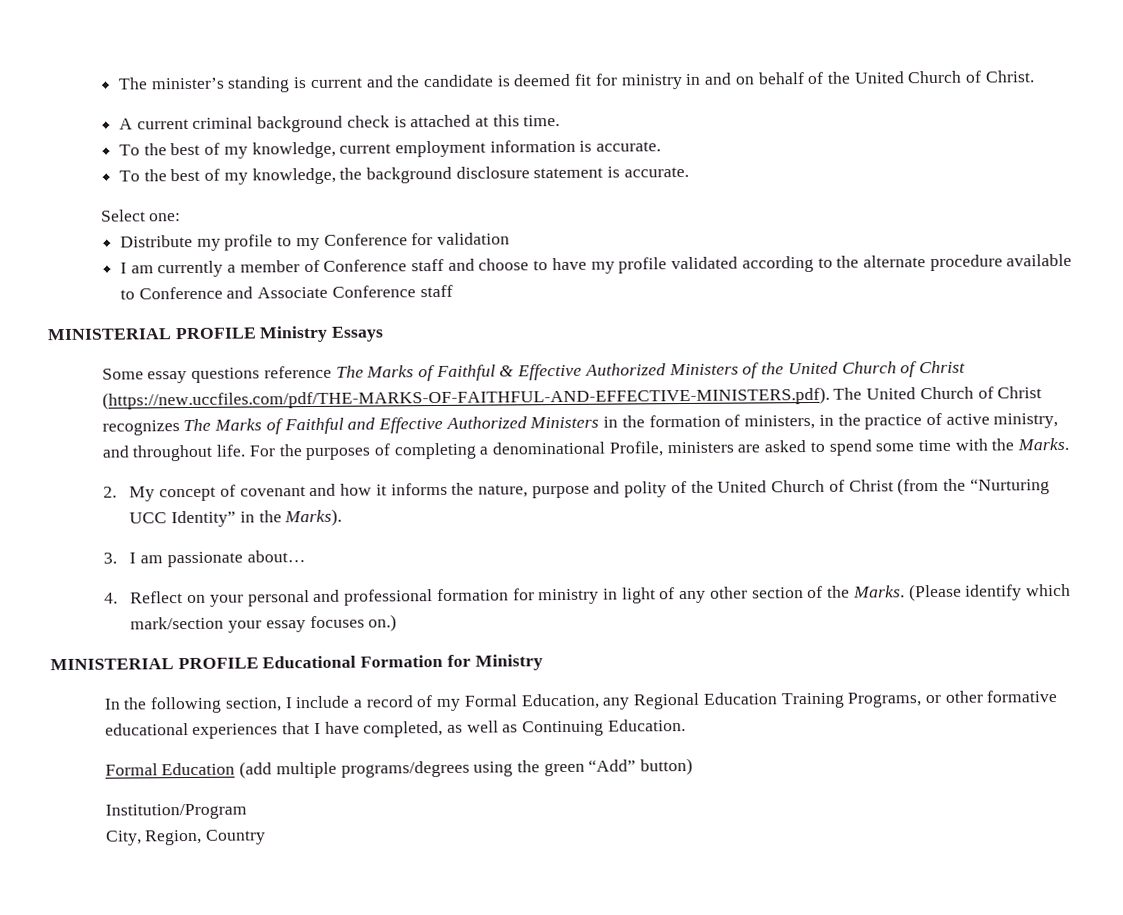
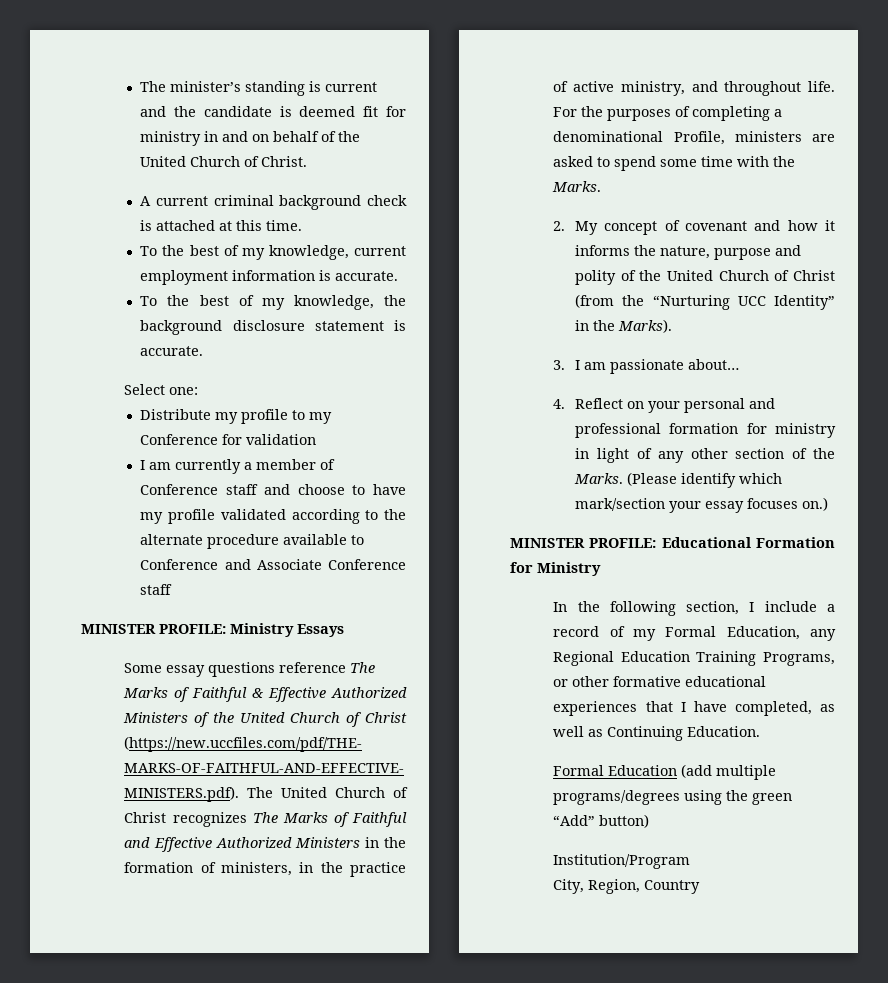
[47,327,257,341] MINISTERIAL PROFILE -> [81,624,226,634] MINISTER PROFILE:
[50,657,259,671] MINISTERIAL PROFILE -> [510,538,657,548] MINISTER PROFILE:

